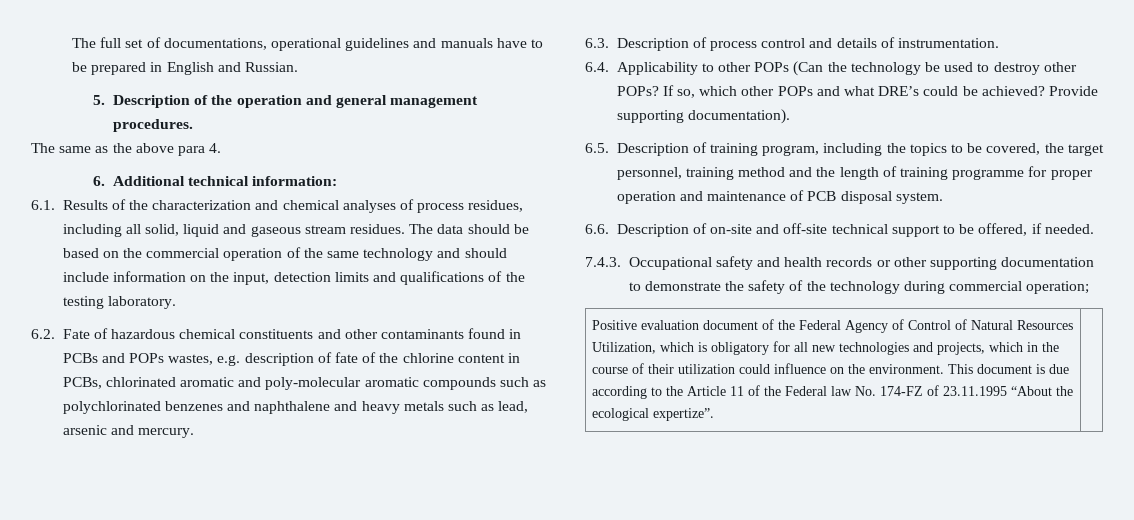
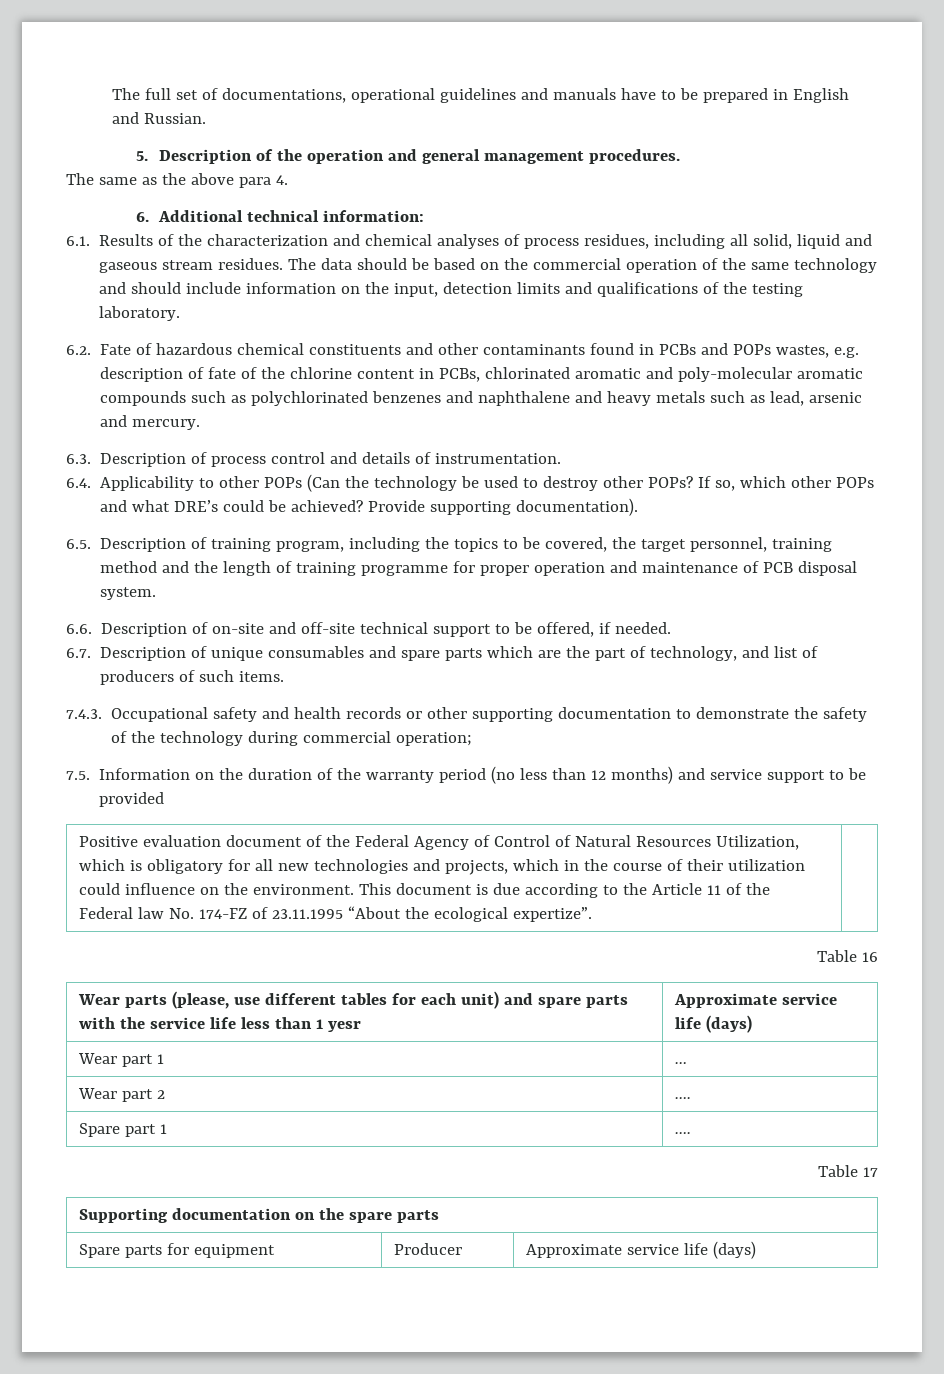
(1094, 229) none -> [66,646,819,661] [100,670,285,685] // 6.7. Description of unique consumables and spare parts which are the part of technology, and list of producers of such items.
(1090, 287) none -> [66,766,867,784] [99,792,165,807] // 7.5. Information on the duration of the warranty period (no less than 12 months) and service support to be provided
(714, 414) none -> [817,950,878,962] [78,991,629,1009] [79,1017,362,1032] [674,993,838,1008] [675,1015,753,1033] [78,1053,165,1067] [675,1062,688,1064] [78,1088,166,1102] [675,1097,692,1099] [79,1123,168,1137] [675,1132,692,1134] [818,1165,878,1177] [79,1208,440,1223] [79,1243,276,1258] [394,1243,463,1255] [526,1241,757,1259] // Table 16 // Wear parts (please, use different tables for each unit) and spare parts with the service life less than 1 yesr | Approximate service life (days) // Wear part 1 | … // Wear part 2 | …. // Spare part 1 | …. // Table 17 // Supporting documentation on the spare parts // Spare parts for equipment | Producer | Approximate service life (days)

